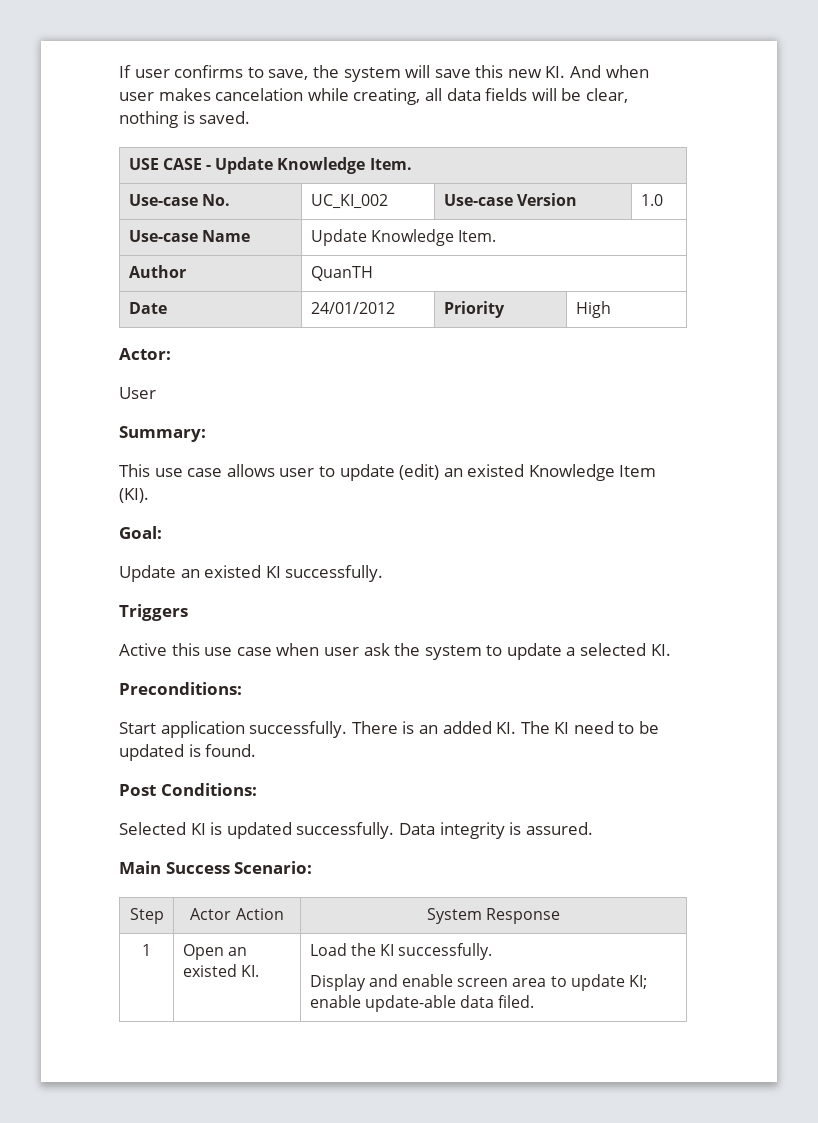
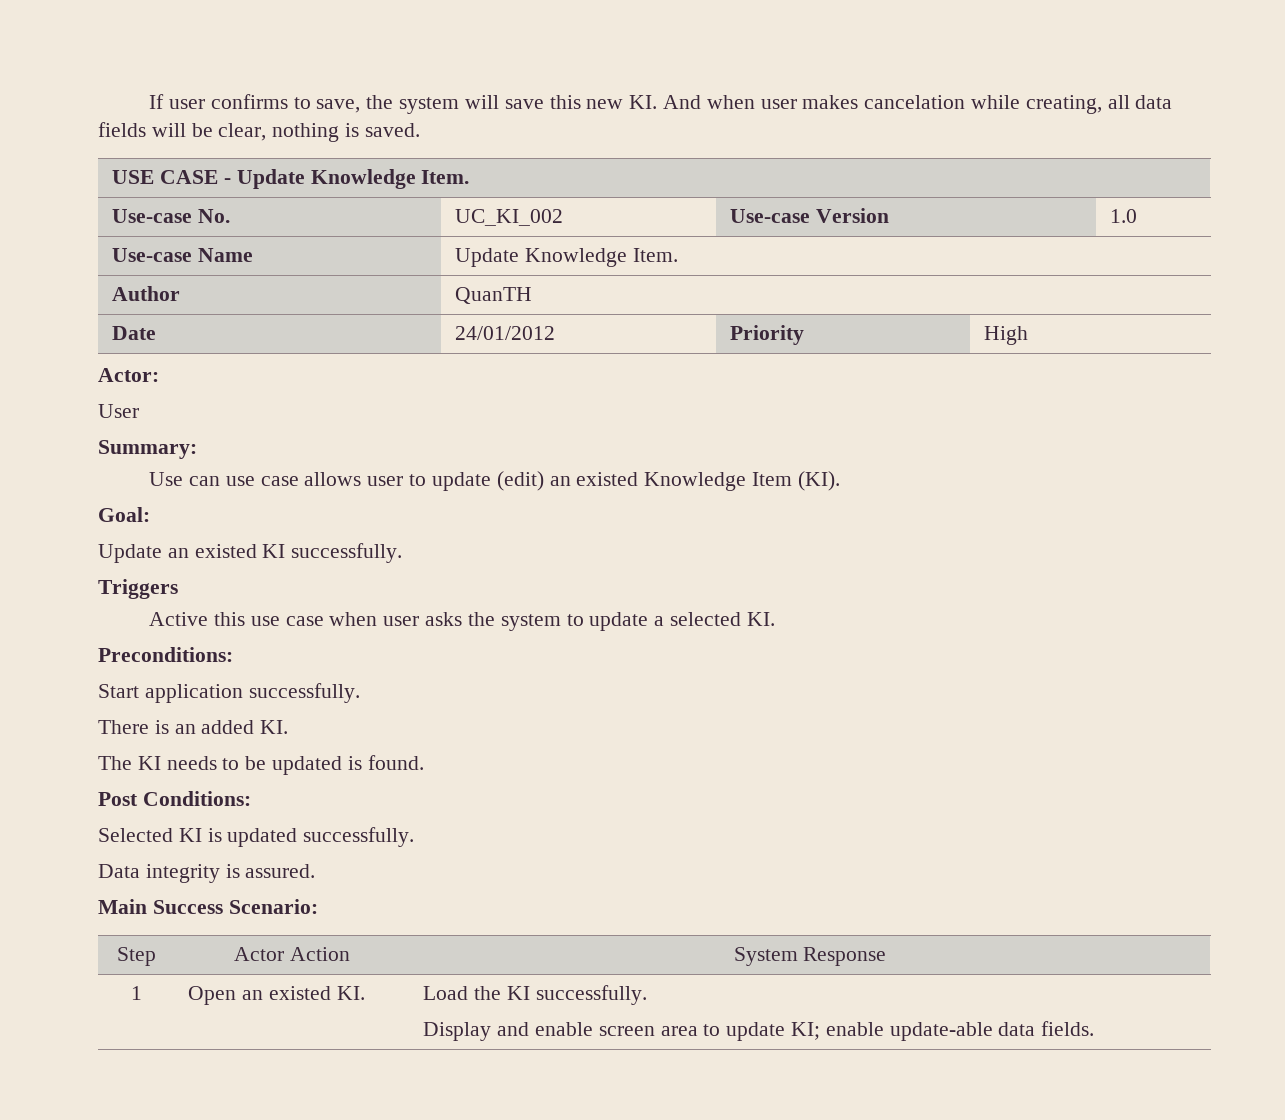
[119,464,150,477] This -> [149,472,221,486] Use can
[363,643,390,656] ask -> [425,612,463,626] asks
(348, 729) none -> (360, 693) //
(517, 728) none -> (289, 727) //
[573,721,614,734] need -> [166,756,217,770] needs
(395, 830) none -> (415, 837) //
[498,995,535,1008] filed. -> [1041,1021,1095,1036] fields.

